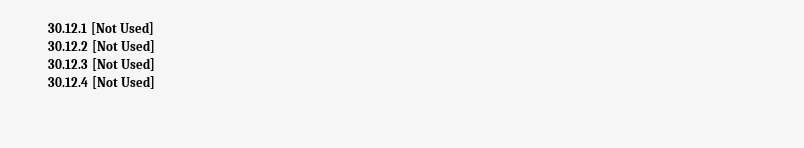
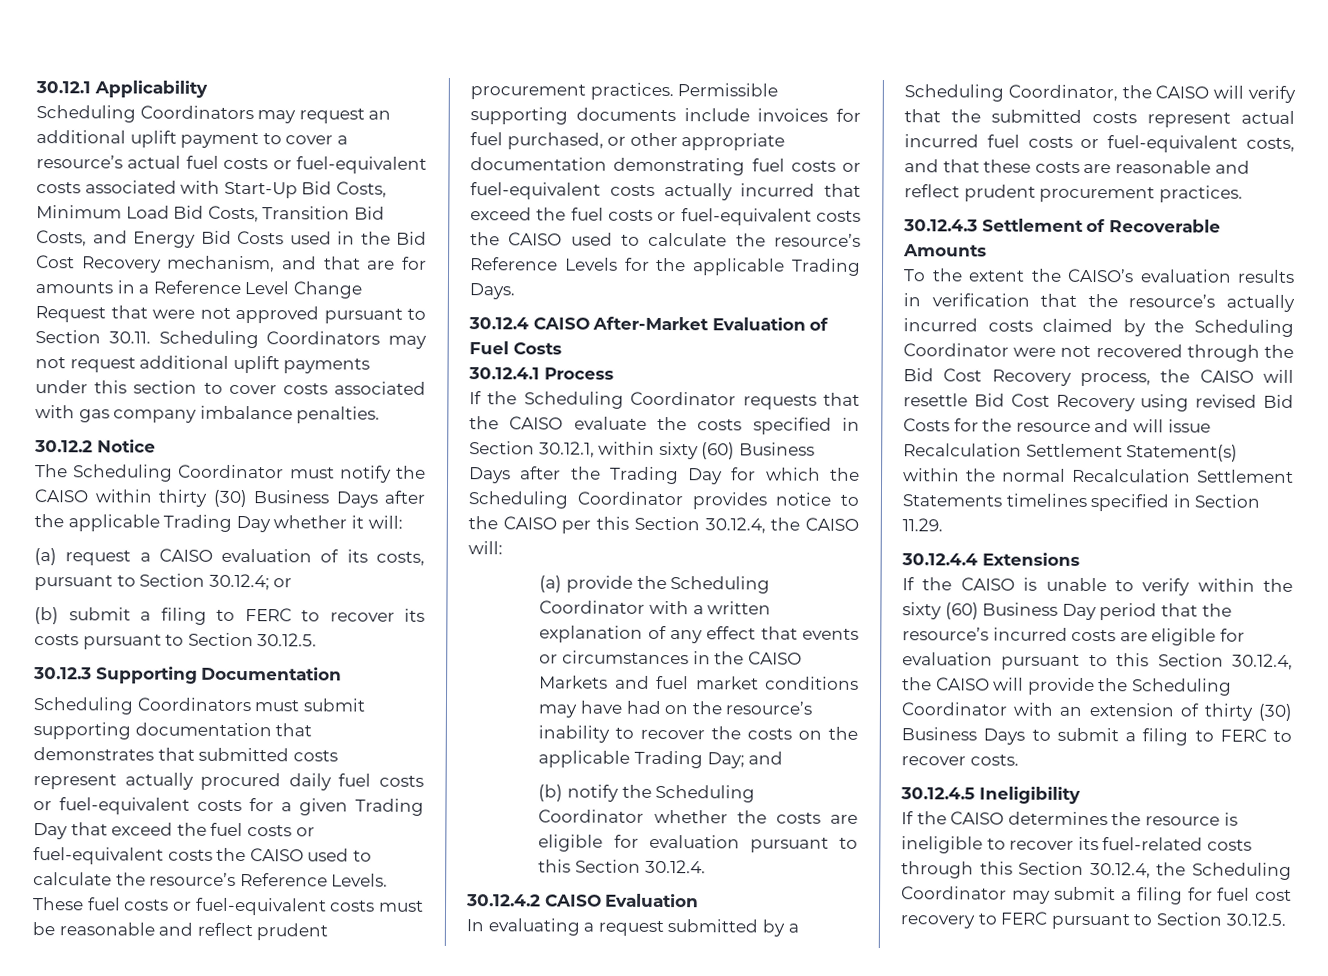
[90,22,155,35] [48,40,156,53] [48,58,156,71] [48,76,156,89] [Not Used] // 30.12.2 [Not Used] // 30.12.3 [Not Used] // 30.12.4 [Not Used] -> [93,80,208,98] [36,105,392,124] [36,130,348,149] [36,155,427,174] [36,180,387,199] [36,205,385,223] [36,230,427,248] [36,255,428,273] [35,280,362,299] [35,305,426,324] [35,330,427,349] [35,355,371,374] [35,380,426,395] [35,405,381,424] [34,439,156,453] [35,464,426,483] [34,489,425,508] [34,514,403,533] [34,548,425,566] [34,573,293,591] [34,607,425,625] [34,632,318,650] [33,666,343,684] [33,697,366,715] [33,722,313,740] [33,747,338,762] [33,772,424,791] [33,797,424,816] [33,822,315,840] [33,847,372,865] [33,872,389,887] [33,897,424,916] [32,922,329,941] [470,82,779,101] [470,107,861,125] [470,132,786,151] [470,157,861,176] [470,182,861,201] [470,207,861,226] [470,232,861,247] [470,257,861,276] [469,283,515,300] [468,316,830,331] [469,341,562,355] [468,367,614,380] [469,391,860,410] [469,416,860,435] [469,441,815,460] [469,466,860,485] [468,491,859,510] [468,516,859,534] [468,541,503,555] [539,575,771,594] [539,600,772,615] [539,625,859,644] [539,650,802,665] [539,675,859,690] [538,700,813,718] [538,725,858,743] [538,750,784,769] [538,784,756,803] [538,809,858,824] [538,834,858,853] [538,859,706,874] [466,893,700,908] [466,918,799,937] [904,84,1296,103] [904,109,1295,128] [904,134,1295,153] [904,159,1250,174] [904,184,1243,203] [903,218,1221,233] [903,244,987,257] [903,268,1295,283] [903,293,1295,312] [903,318,1294,337] [903,343,1294,362] [903,368,1294,387] [903,393,1294,412] [903,418,1211,433] [903,443,1239,462] [903,468,1294,483] [902,493,1261,512] [902,518,943,532] [901,552,1080,566] [902,577,1293,596] [902,602,1232,621] [902,627,1245,646] [902,652,1293,670] [902,677,1232,696] [901,702,1292,721] [901,727,1292,746] [901,754,1019,766] [900,786,1081,804] [901,811,1238,826] [901,836,1252,854] [901,861,1292,880] [901,886,1292,905] [900,911,1287,930] Applicability // Scheduling Coordinators may request an additional uplift payment to cover a resource’s actual fuel costs or fuel-equivalent costs associated with Start-Up Bid Costs, Minimum Load Bid Costs, Transition Bid Costs, and Energy Bid Costs used in the Bid Cost Recovery mechanism, and that are for amounts in a Reference Level Change Request that were not approved pursuant to Section 30.11. Scheduling Coordinators may not request additional uplift payments under this section to cover costs associated with gas company imbalance penalties. // 30.12.2 Notice // The Scheduling Coordinator must notify the CAISO within thirty (30) Business Days after the applicable Trading Day whether it will: // (a) request a CAISO evaluation of its costs, pursuant to Section 30.12.4; or // (b) submit a filing to FERC to recover its costs pursuant to Section 30.12.5. // 30.12.3 Supporting Documentation // Scheduling Coordinators must submit supporting documentation that demonstrates that submitted costs represent actually procured daily fuel costs or fuel-equivalent costs for a given Trading Day that exceed the fuel costs or fuel-equivalent costs the CAISO used to calculate the resource’s Reference Levels. These fuel costs or fuel-equivalent costs must be reasonable and reflect prudent procurement practices. Permissible supporting documents include invoices for fuel purchased, or other appropriate documentation demonstrating fuel costs or fuel-equivalent costs actually incurred that exceed the fuel costs or fuel-equivalent costs the CAISO used to calculate the resource’s Reference Levels for the applicable Trading Days. // 30.12.4 CAISO After-Market Evaluation of Fuel Costs // 30.12.4.1 Process // If the Scheduling Coordinator requests that the CAISO evaluate the costs specified in Section 30.12.1, within sixty (60) Business Days after the Trading Day for which the Scheduling Coordinator provides notice to the CAISO per this Section 30.12.4, the CAISO will: // (a) provide the Scheduling Coordinator with a written explanation of any effect that events or circumstances in the CAISO Markets and fuel market conditions may have had on the resource’s inability to recover the costs on the applicable Trading Day; and // (b) notify the Scheduling Coordinator whether the costs are eligible for evaluation pursuant to this Section 30.12.4. // 30.12.4.2 CAISO Evaluation // In evaluating a request submitted by a Scheduling Coordinator, the CAISO will verify that the submitted costs represent actual incurred fuel costs or fuel-equivalent costs, and that these costs are reasonable and reflect prudent procurement practices. // 30.12.4.3 Settlement of Recoverable Amounts // To the extent the CAISO’s evaluation results in verification that the resource’s actually incurred costs claimed by the Scheduling Coordinator were not recovered through the Bid Cost Recovery process, the CAISO will resettle Bid Cost Recovery using revised Bid Costs for the resource and will issue Recalculation Settlement Statement(s) within the normal Recalculation Settlement Statements timelines specified in Section 11.29. // 30.12.4.4 Extensions // If the CAISO is unable to verify within the sixty (60) Business Day period that the resource’s incurred costs are eligible for evaluation pursuant to this Section 30.12.4, the CAISO will provide the Scheduling Coordinator with an extension of thirty (30) Business Days to submit a filing to FERC to recover costs. // 30.12.4.5 Ineligibility // If the CAISO determines the resource is ineligible to recover its fuel-related costs through this Section 30.12.4, the Scheduling Coordinator may submit a filing for fuel cost recovery to FERC pursuant to Section 30.12.5.

